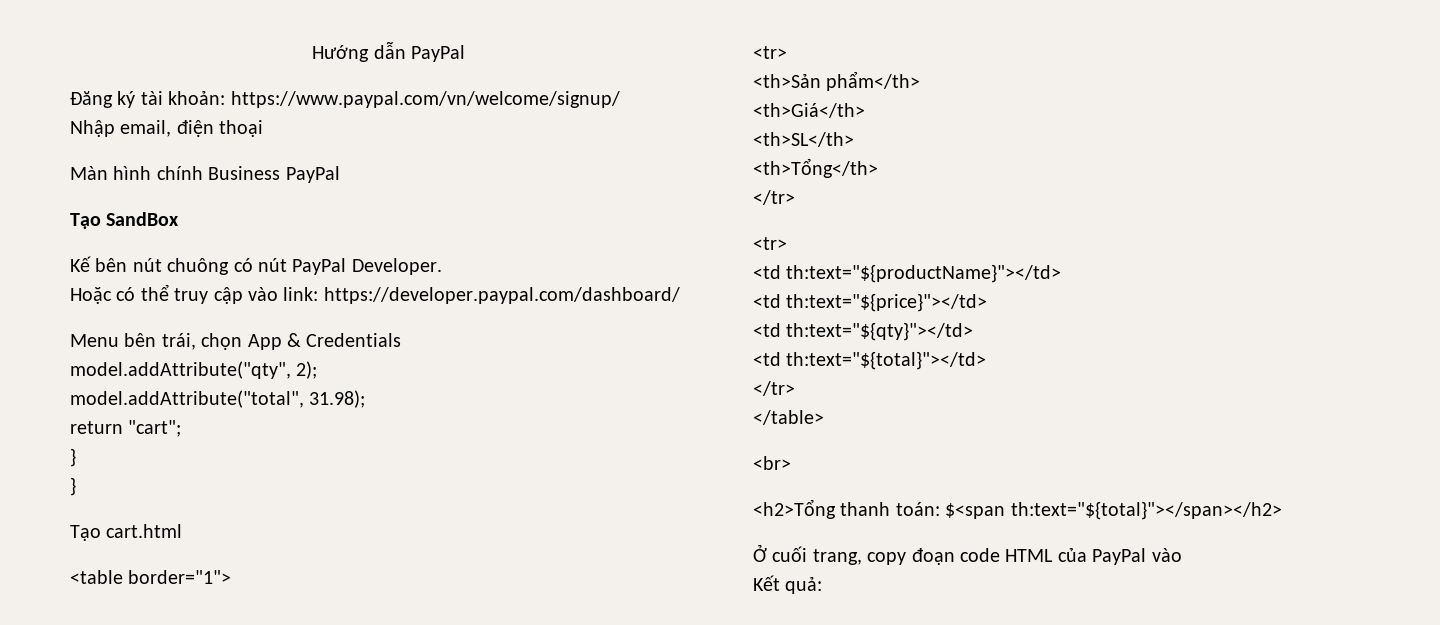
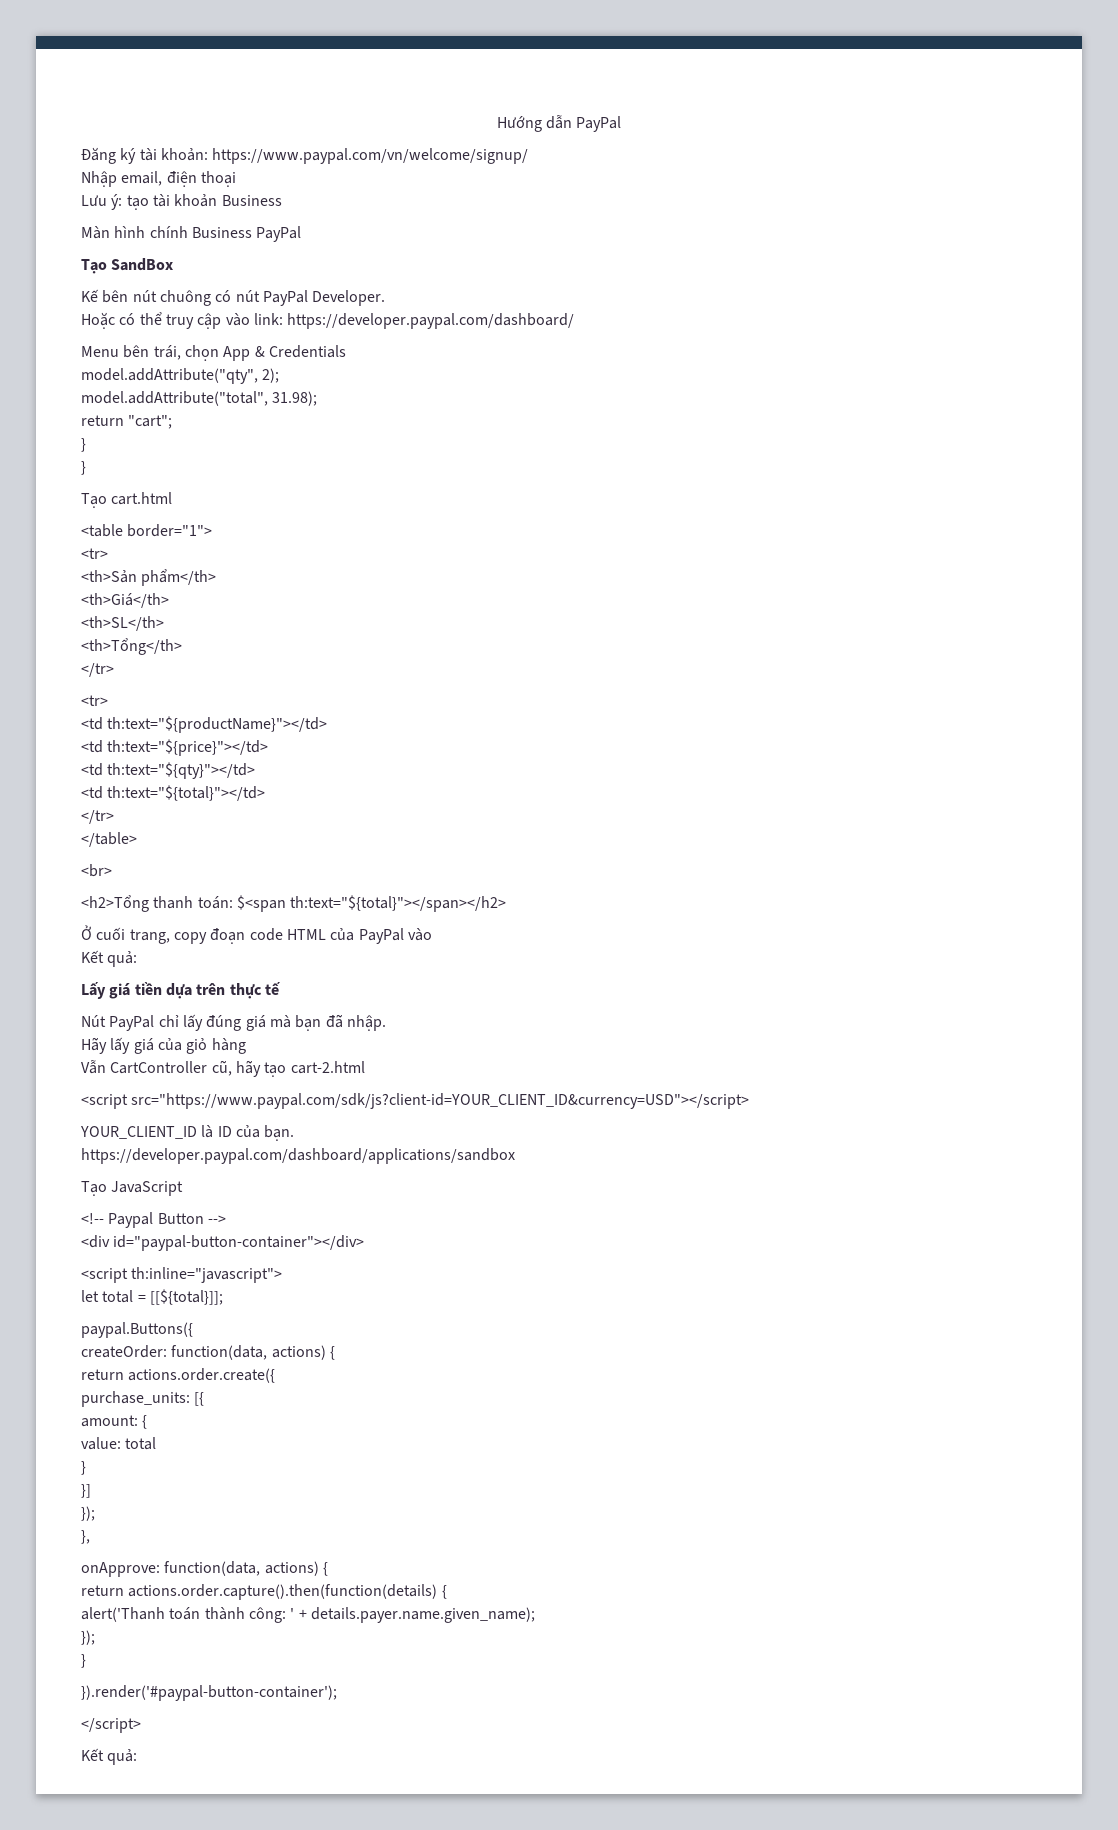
(264, 128) none -> [81,194,282,210] // Lưu ý: tạo tài khoản Business
(823, 585) none -> [81,982,280,999] [81,1014,386,1031] [81,1037,246,1054] [81,1060,365,1077] [81,1093,750,1109] [80,1125,295,1141] [81,1148,515,1164] [81,1181,184,1196] [81,1212,226,1228] [81,1235,365,1251] [81,1267,283,1283] [81,1289,223,1305] [81,1322,193,1338] [81,1345,335,1360] [81,1368,276,1383] [81,1391,205,1407] [81,1415,148,1429] [81,1437,157,1450] [81,1461,86,1475] [81,1484,91,1498] [81,1506,95,1521] [81,1530,90,1544] [81,1561,328,1577] [81,1584,447,1600] [81,1607,535,1623] [81,1630,95,1645] [81,1654,86,1668] [81,1685,337,1701] [81,1718,141,1733] [81,1748,138,1765] // Lấy giá tiền dựa trên thực tế // Nút PayPal chỉ lấy đúng giá mà bạn đã nhập. // Hãy lấy giá của giỏ hàng // Vẫn CartController cũ, hãy tạo cart-2.html // <script src="https://www.paypal.com/sdk/js?client-id=YOUR_CLIENT_ID&currency=USD"></script> // YOUR_CLIENT_ID là ID của bạn. // https://developer.paypal.com/dashboard/applications/sandbox // Tạo JavaScript // <!-- Paypal Button --> // <div id="paypal-button-container"></div> // <script th:inline="javascript"> // let total = [[${total}]]; // paypal.Buttons({ // createOrder: function(data, actions) { // return actions.order.create({ // purchase_units: [{ // amount: { // value: total // } // }] // }); // }, // onApprove: function(data, actions) { // return actions.order.capture().then(function(details) { // alert('Thanh toán thành công: ' + details.payer.name.given_name); // }); // } // }).render('#paypal-button-container'); // </script> // Kết quả:

